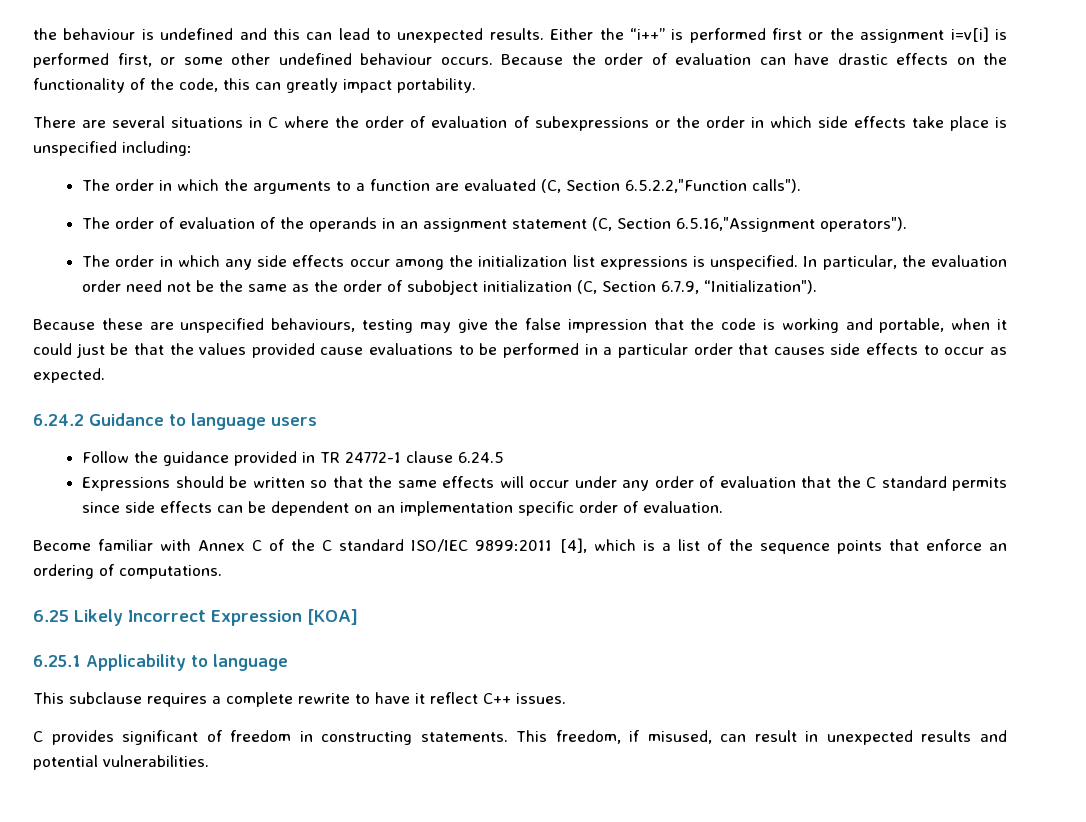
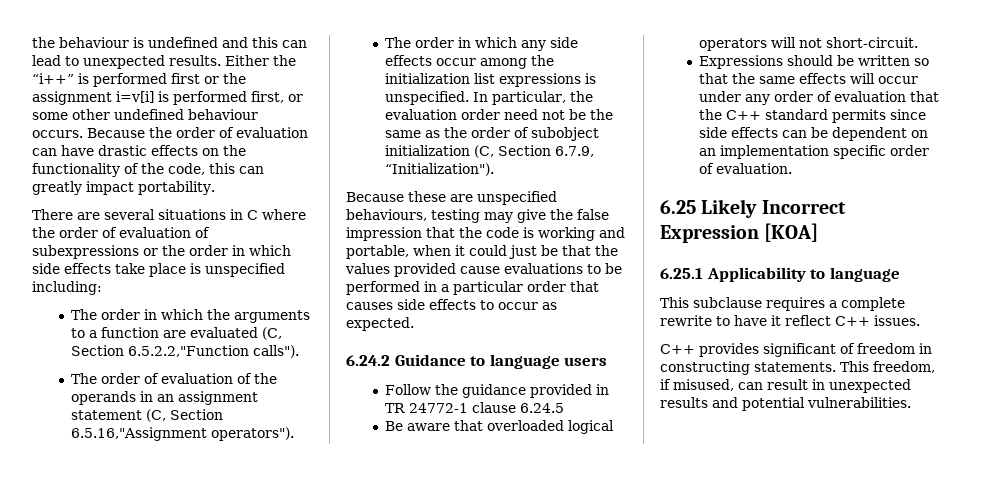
(505, 457) none -> [385,420,615,434] [699,37,919,51] // Be aware that overloaded logical operators will not short-circuit.
[866,477,877,488] C -> [726,110,762,120] C++
[33,538,1007,554] [33,564,222,579] // Become familiar with Annex C of the C standard ISO/IEC 9899:2011 [4], which is a list of the sequence points that enforce an ordering of computations. -> (793, 168) none
[33,731,43,742] C -> [660,344,695,354] C++

